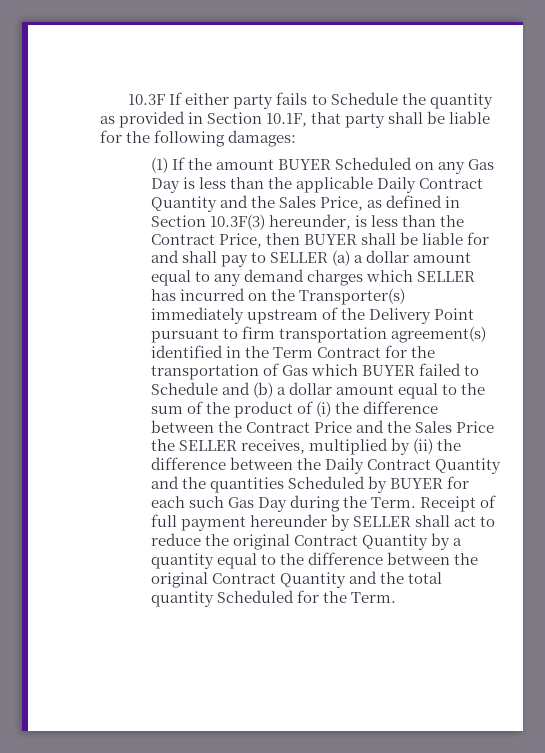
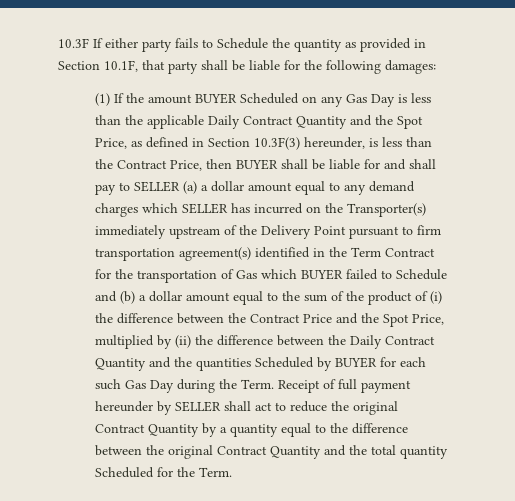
[279,196,317,208] Sales -> [396,116,423,129] Spot
[415,421,495,433] [150,439,306,454] Sales Price the SELLER receives, -> [382,314,444,327] Spot Price,

